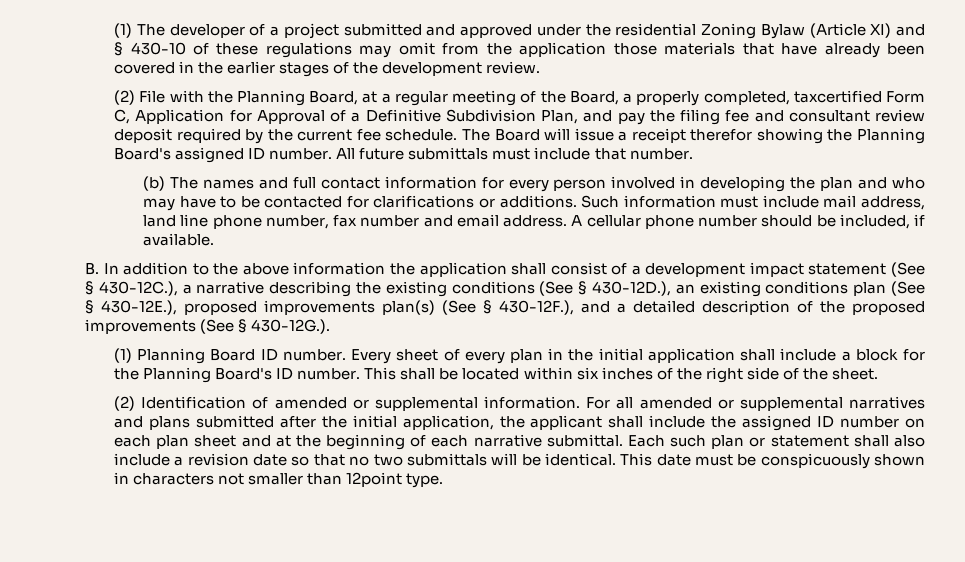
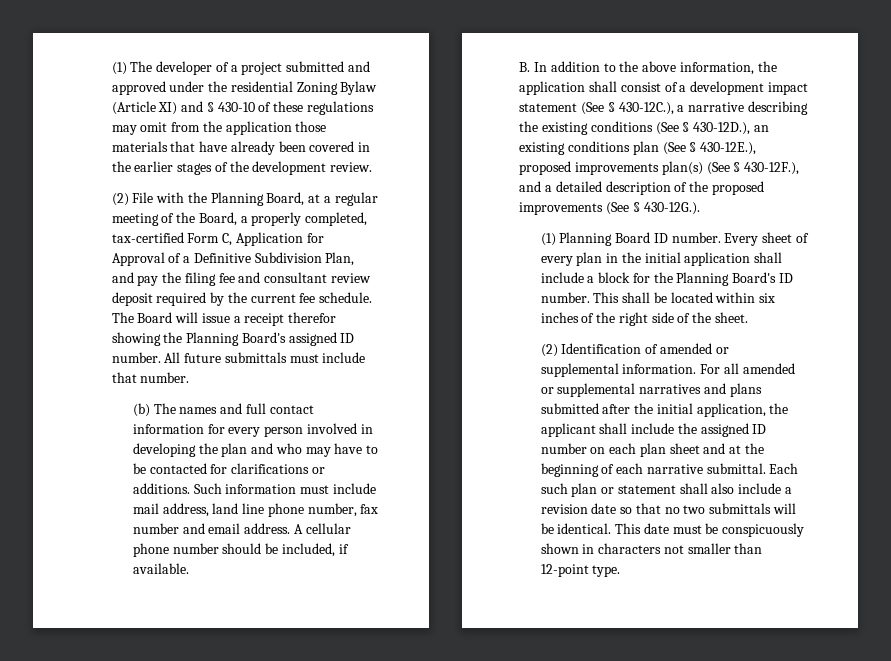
[793,90,882,103] taxcertified -> [111,232,184,243] tax-certified
[293,262,386,275] information -> [679,62,754,75] information,
[346,472,403,487] 12point -> [540,564,589,577] 12-point

